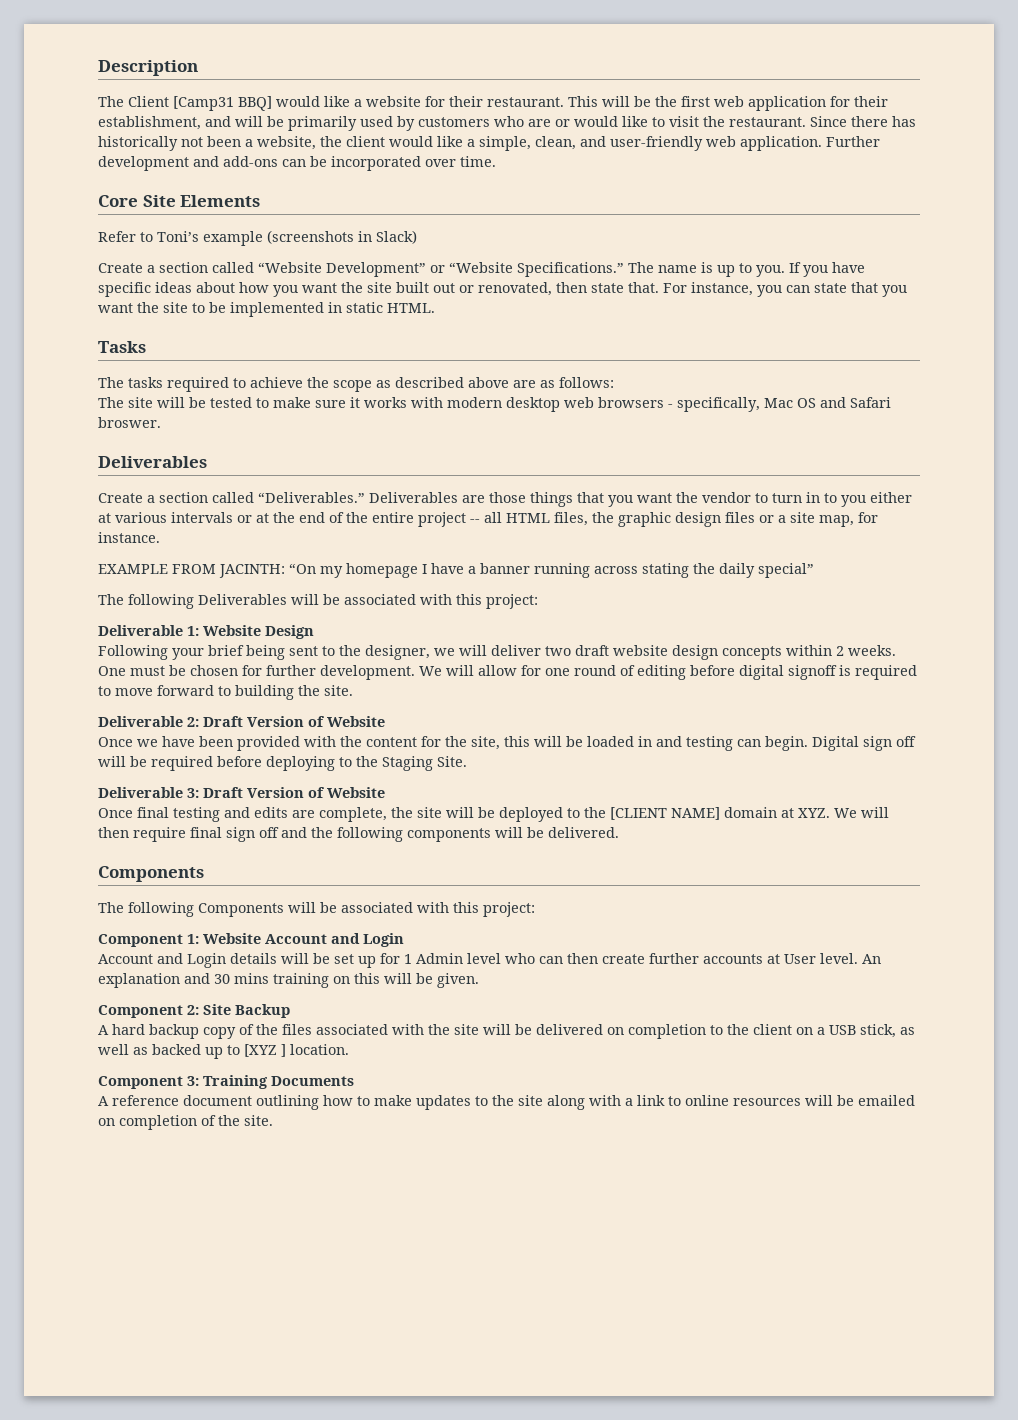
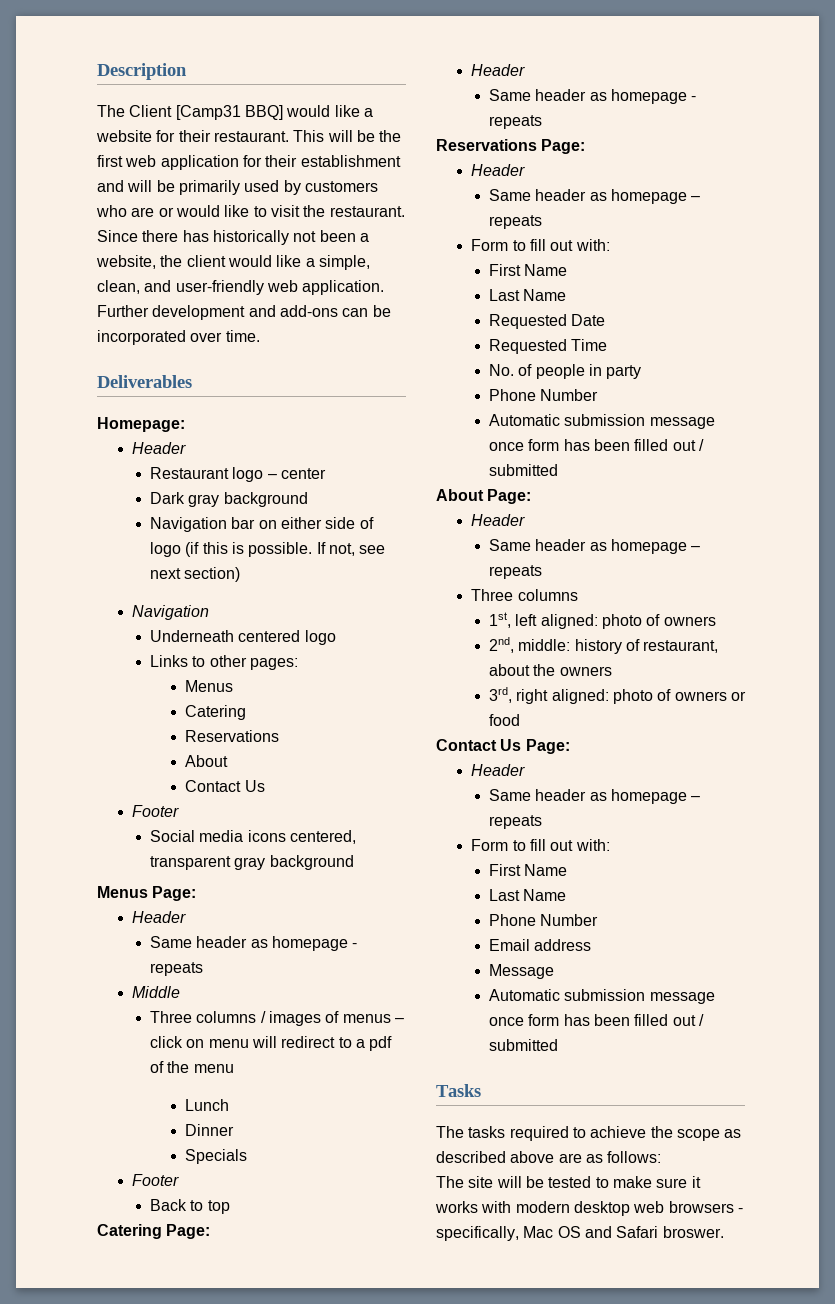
[98,116,201,130] establishment, -> [300,155,401,167] establishment
[98,195,261,207] [98,230,417,246] [98,262,865,277] [98,282,907,297] [98,302,435,317] Core Site Elements // Refer to Toni’s example (screenshots in Slack) // Create a section called “Website Development” or “Website Specifications.” The name is up to you. If you have specific ideas about how you want the site built out or renovated, then state that. For instance, you can state that you want the site to be implemented in static HTML. -> [97,375,192,388] [97,417,185,432] [132,442,187,454] [149,467,326,482] [149,492,308,507] [149,517,374,532] [149,542,386,557] [149,567,241,582] [132,605,210,620] [149,630,336,645] [149,655,298,670] [185,680,234,692] [185,705,247,720] [185,730,280,742] [185,755,229,767] [185,780,265,792] [132,805,180,817] [149,830,356,844] [149,855,354,870] [97,886,197,901] [132,911,187,923] [149,936,358,951] [149,962,203,976] [132,986,181,998] [149,1011,404,1026] [149,1036,393,1051] [149,1061,234,1073] [185,1099,230,1111] [185,1124,235,1136] [185,1149,248,1164] [132,1174,180,1186] [149,1199,230,1214] [97,1224,211,1239] [471,64,526,76] [488,89,697,104] [488,115,542,129] [436,139,586,154] [471,164,526,176] [488,189,701,204] [488,215,542,229] [471,239,610,251] [488,264,568,276] [488,289,567,301] [488,314,606,329] [488,339,608,354] [488,364,642,379] [488,389,599,401] [488,414,715,429] [488,439,704,451] [488,464,558,476] [436,489,532,504] [471,514,526,526] [488,539,701,554] [488,565,542,579] [471,589,578,601] [488,612,716,629] [488,637,719,654] [488,664,612,676] [488,687,746,704] [488,714,520,726] [436,739,570,754] [471,764,526,776] [488,789,701,804] [488,815,542,829] [471,839,610,851] [488,864,568,876] [488,889,567,901] [488,914,599,926] [488,939,592,951] [488,964,554,979] [488,989,715,1004] [488,1014,704,1026] [488,1039,558,1051] Deliverables // Homepage: // Header // Restaurant logo – center // Dark gray background // Navigation bar on either side of logo (if this is possible. If not, see next section) // Navigation // Underneath centered logo // Links to other pages: // Menus // Catering // Reservations // About // Contact Us // Footer // Social media icons centered, transparent gray background // Menus Page: // Header // Same header as homepage - repeats // Middle // Three columns / images of menus – click on menu will redirect to a pdf of the menu // Lunch // Dinner // Specials // Footer // Back to top // Catering Page: // Header // Same header as homepage - repeats // Reservations Page: // Header // Same header as homepage – repeats // Form to fill out with: // First Name // Last Name // Requested Date // Requested Time // No. of people in party // Phone Number // Automatic submission message once form has been filled out / submitted // About Page: // Header // Same header as homepage – repeats // Three columns // 1st, left aligned: photo of owners // 2nd, middle: history of restaurant, about the owners // 3rd, right aligned: photo of owners or food // Contact Us Page: // Header // Same header as homepage – repeats // Form to fill out with: // First Name // Last Name // Phone Number // Email address // Message // Automatic submission message once form has been filled out / submitted
[98,456,207,468] [98,492,912,507] [98,512,878,527] [98,532,160,543] [98,563,814,578] [98,594,538,609] [98,625,314,639] [98,645,896,660] [98,665,917,680] [98,685,353,700] [98,716,385,727] [98,736,916,751] [98,756,467,771] [98,787,385,798] [98,807,889,822] [98,827,619,842] [98,866,204,882] [98,902,535,917] [98,933,404,947] [98,953,881,968] [98,973,479,988] [98,1004,290,1018] [98,1024,915,1039] [98,1044,349,1059] [98,1075,354,1089] [98,1095,915,1110] [98,1115,273,1130] // Deliverables // Create a section called “Deliverables.” Deliverables are those things that you want the vendor to turn in to you either at various intervals or at the end of the entire project -- all HTML files, the graphic design files or a site map, for instance. // EXAMPLE FROM JACINTH: “On my homepage I have a banner running across stating the daily special” // The following Deliverables will be associated with this project: // Deliverable 1: Website Design // Following your brief being sent to the designer, we will deliver two draft website design concepts within 2 weeks. One must be chosen for further development. We will allow for one round of editing before digital signoff is required to move forward to building the site. // Deliverable 2: Draft Version of Website // Once we have been provided with the content for the site, this will be loaded in and testing can begin. Digital sign off will be required before deploying to the Staging Site. // Deliverable 3: Draft Version of Website // Once final testing and edits are complete, the site will be deployed to the [CLIENT NAME] domain at XYZ. We will then require final sign off and the following components will be delivered. // Components // The following Components will be associated with this project: // Component 1: Website Account and Login // Account and Login details will be set up for 1 Admin level who can then create further accounts at User level. An explanation and 30 mins training on this will be given. // Component 2: Site Backup // A hard backup copy of the files associated with the site will be delivered on completion to the client on a USB stick, as well as backed up to [XYZ ] location. // Component 3: Training Documents // A reference document outlining how to make updates to the site along with a link to online resources will be emailed on completion of the site. -> (724, 1232) none

